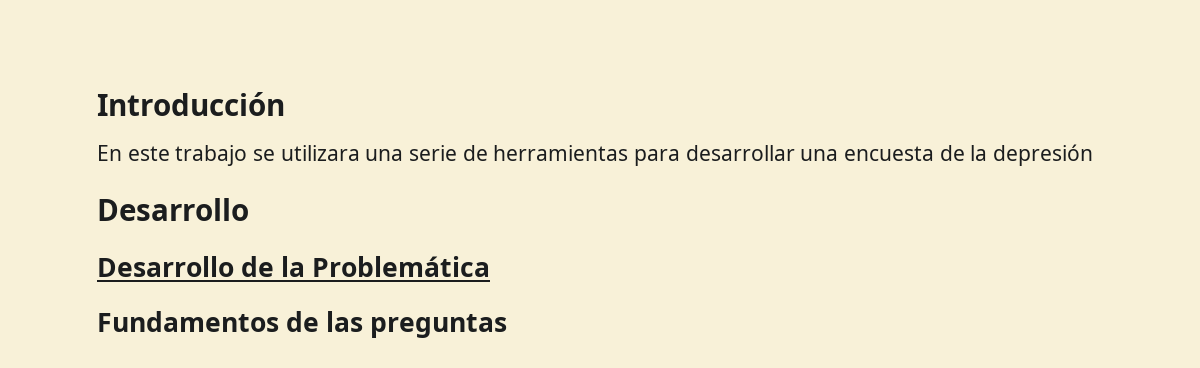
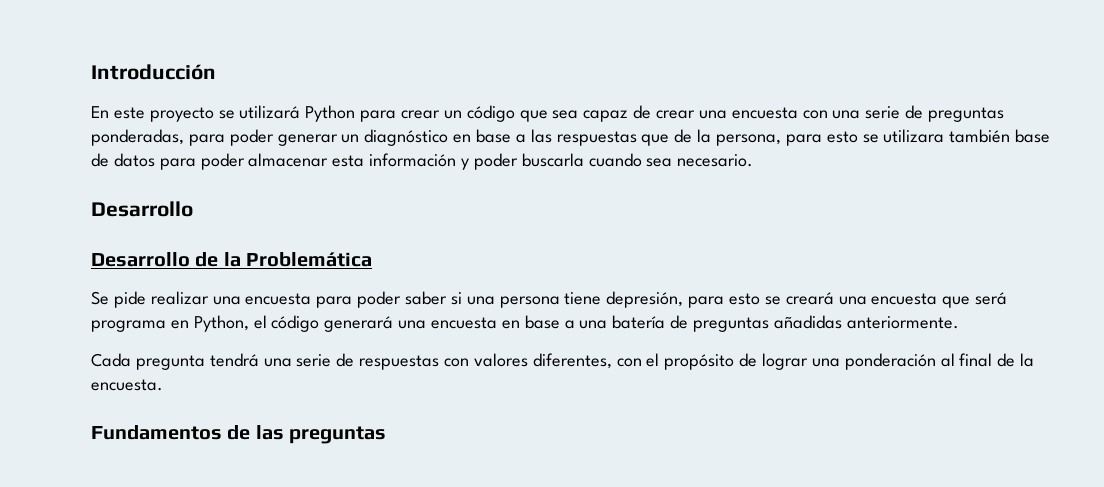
[175,144,1094,166] trabajo se utilizara una serie de herramientas para desarrollar una encuesta de la depresión -> [149,105,1005,122] [91,129,1051,146] [91,153,754,170] proyecto se utilizará Python para crear un código que sea capaz de crear una encuesta con una serie de preguntas ponderadas, para poder generar un diagnóstico en base a las respuestas que de la persona, para esto se utilizara también base de datos para poder almacenar esta información y poder buscarla cuando sea necesario.
(491, 266) none -> [91,291,1008,308] [91,315,959,332] [91,353,1035,370] [91,379,163,391] // Se pide realizar una encuesta para poder saber si una persona tiene depresión, para esto se creará una encuesta que será programa en Python, el código generará una encuesta en base a una batería de preguntas añadidas anteriormente. // Cada pregunta tendrá una serie de respuestas con valores diferentes, con el propósito de lograr una ponderación al final de la encuesta.

